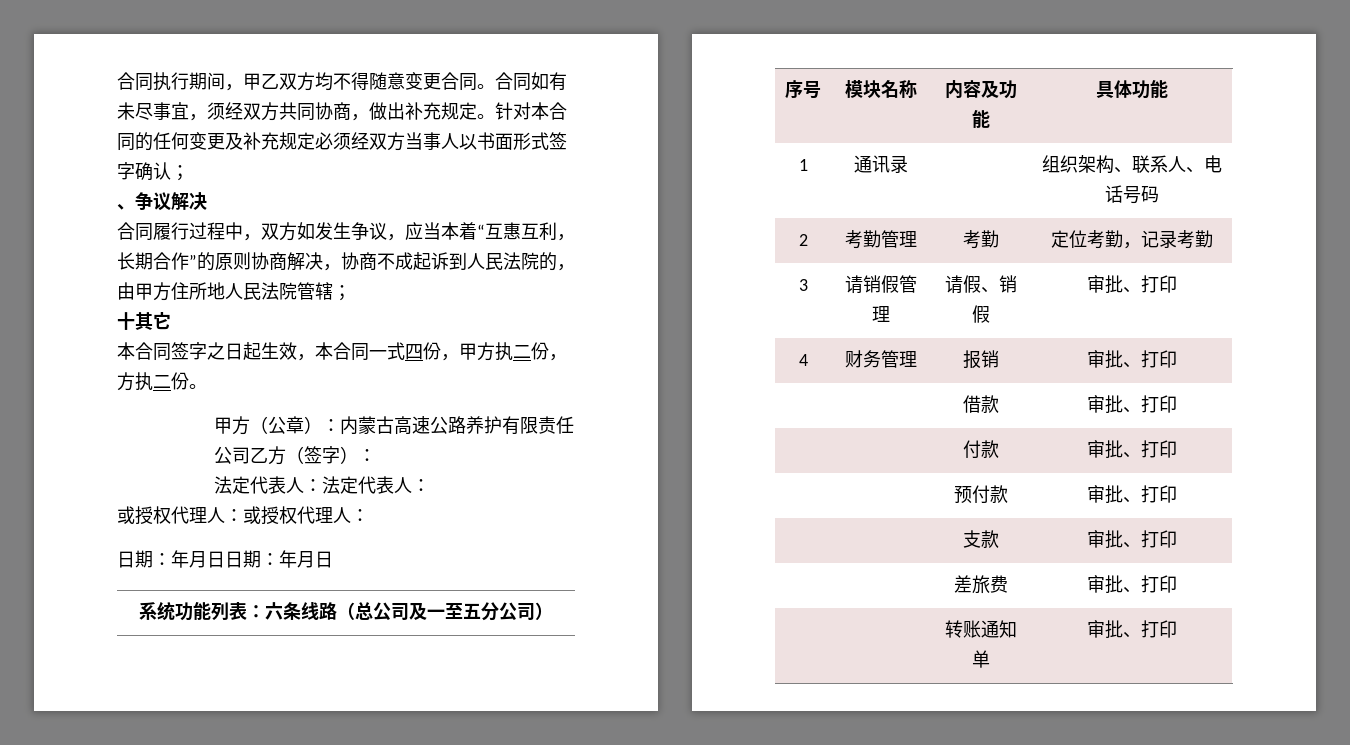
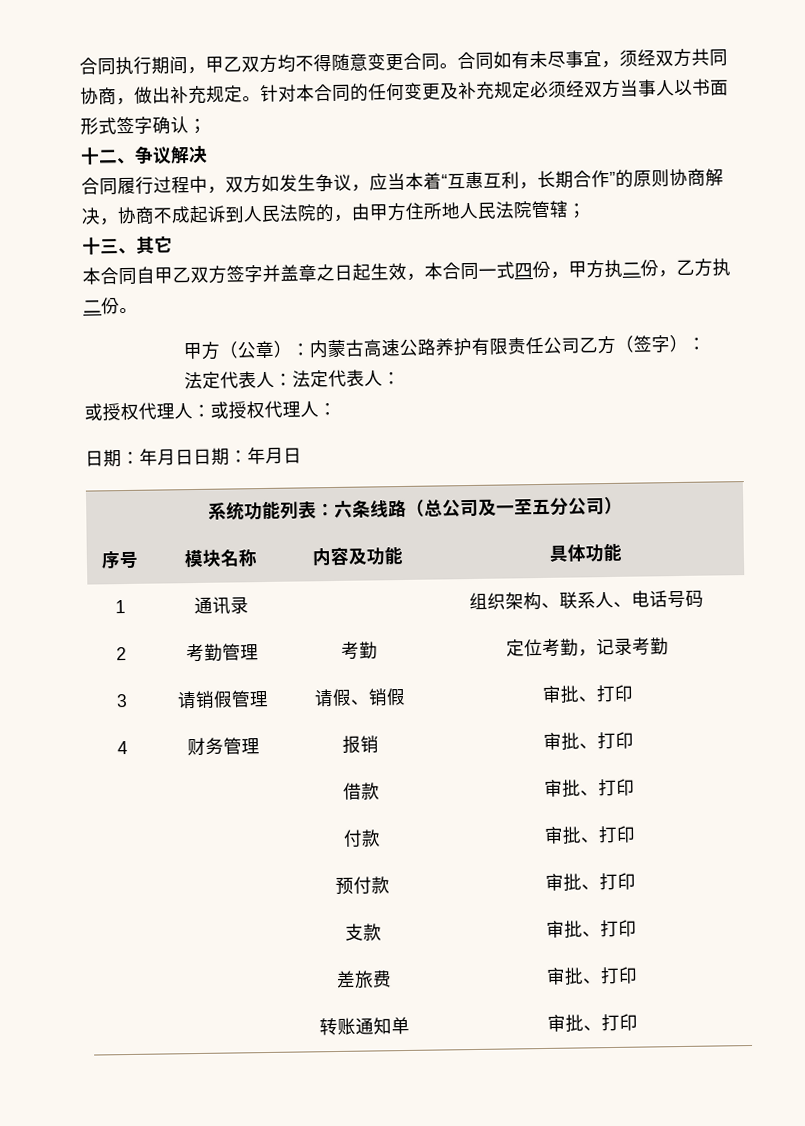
(189, 173) none -> [80,147,118,165] 十二
(135, 321) none -> [100,238,137,255] 三、
[171,342,207,360] 签字 -> [136,264,317,284] 自甲乙双方签字并盖章
(567, 357) none -> [676,259,695,275] 乙

